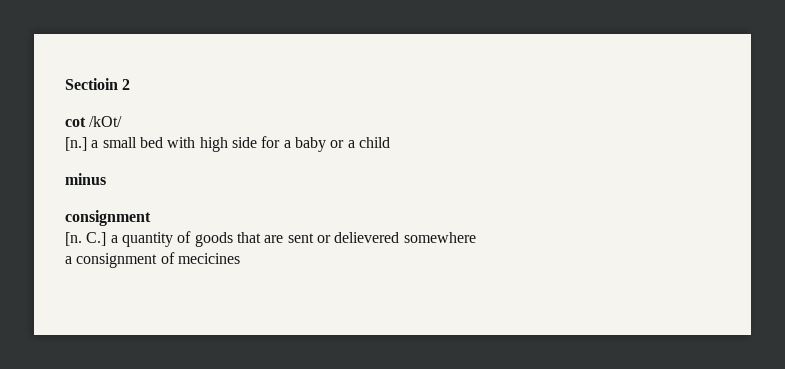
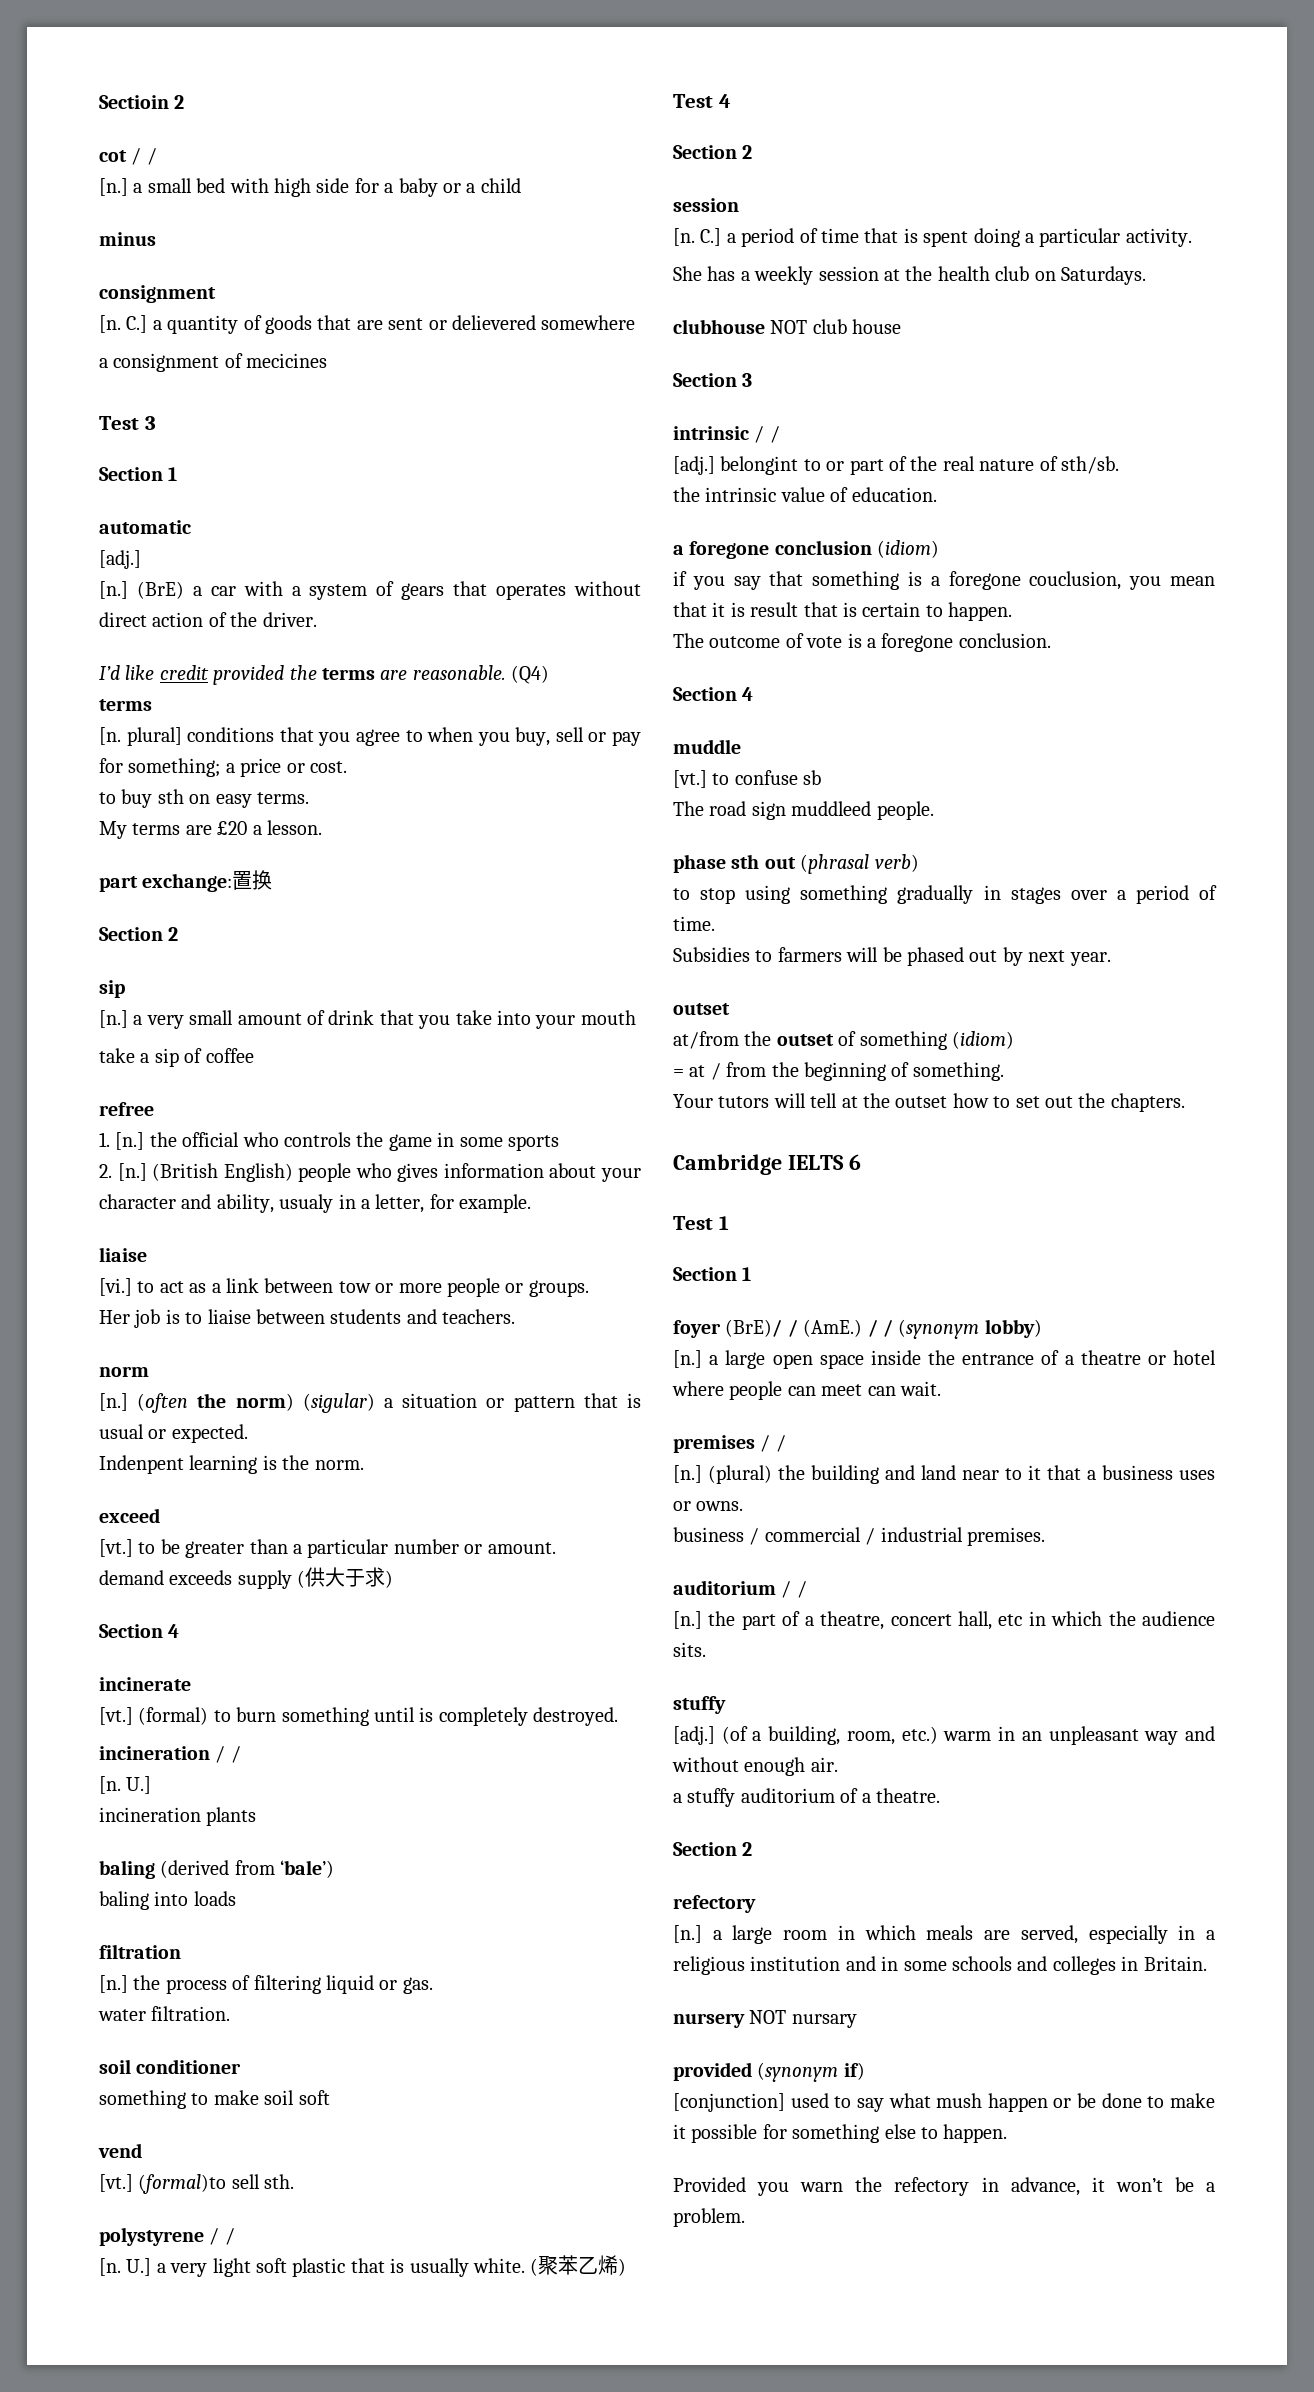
[89,116,123,127] /kOt/ -> [131,148,157,165] / /
(240, 258) none -> [99,416,156,430] [99,467,178,481] [99,520,191,534] [99,550,141,569] [99,581,642,600] [99,612,317,627] [99,665,550,685] [99,699,152,711] [99,727,641,746] [99,758,347,777] [99,789,309,808] [99,820,322,839] [99,870,273,892] [99,927,179,941] [99,980,125,998] [99,1010,636,1029] [99,1048,254,1067] [99,1102,154,1116] [99,1132,559,1151] [99,1163,641,1182] [99,1194,532,1213] [99,1247,147,1262] [99,1278,589,1297] [99,1309,516,1328] [99,1366,149,1377] [99,1393,641,1413] [99,1424,248,1443] [99,1455,364,1474] [99,1508,160,1523] [99,1539,556,1558] [99,1567,394,1589] [99,1624,180,1638] [99,1677,191,1691] [99,1707,619,1726] [99,1746,241,1763] [99,1776,152,1794] [99,1807,257,1826] [99,1860,335,1879] [99,1891,236,1910] [99,1944,181,1959] [99,1975,433,1994] [98,2006,231,2021] [99,2059,242,2074] [99,2090,330,2109] [98,2143,142,2158] [99,2174,295,2194] [99,2227,235,2246] [99,2255,627,2277] [673,94,731,108] [673,145,753,159] [673,198,739,212] [673,228,1192,247] [673,266,1146,285] [673,319,902,334] [673,373,753,387] [673,426,780,443] [673,456,1119,475] [673,487,937,502] [673,540,940,559] [673,571,1215,590] [673,602,1013,621] [673,633,1051,652] [673,687,754,701] [673,739,741,754] [673,770,822,788] [673,801,934,820] [673,854,919,874] [673,885,1217,904] [673,916,715,931] [673,947,1111,966] [673,1003,730,1015] [673,1031,1014,1050] [673,1062,1004,1081] [673,1093,1185,1112] [673,1154,861,1175] [673,1216,729,1230] [673,1267,752,1281] [673,1319,1042,1339] [673,1350,1216,1369] [672,1381,941,1400] [673,1435,786,1453] [673,1465,1215,1484] [673,1501,744,1511] [673,1527,1045,1546] [673,1580,807,1598] [673,1611,1215,1630] [673,1642,706,1657] [673,1696,726,1714] [673,1726,1215,1745] [672,1757,838,1776] [673,1788,940,1807] [673,1842,753,1856] [673,1895,756,1913] [673,1925,1215,1944] [673,1956,1207,1975] [673,2010,857,2028] [673,2062,865,2082] [673,2093,1215,2112] [673,2124,1008,2143] [673,2177,1215,2196] [673,2208,745,2227] // Test 3 // Section 1 // automatic // [adj.] // [n.] (BrE) a car with a system of gears that operates without direct action of the driver. // I’d like credit provided the terms are reasonable. (Q4) // terms // [n. plural] conditions that you agree to when you buy, sell or pay for something; a price or cost. // to buy sth on easy terms. // My terms are £20 a lesson. // part exchange:置换 // Section 2 // sip // [n.] a very small amount of drink that you take into your mouth // take a sip of coffee // refree // 1. [n.] the official who controls the game in some sports // 2. [n.] (British English) people who gives information about your character and ability, usualy in a letter, for example. // liaise // [vi.] to act as a link between tow or more people or groups. // Her job is to liaise between students and teachers. // norm // [n.] (often the norm) (sigular) a situation or pattern that is usual or expected. // Indenpent learning is the norm. // exceed // [vt.] to be greater than a particular number or amount. // demand exceeds supply (供大于求) // Section 4 // incinerate // [vt.] (formal) to burn something until is completely destroyed. // incineration / / // [n. U.] // incineration plants // baling (derived from ‘bale’) // baling into loads // filtration // [n.] the process of filtering liquid or gas. // water filtration. // soil conditioner // something to make soil soft // vend // [vt.] (formal)to sell sth. // polystyrene / / // [n. U.] a very light soft plastic that is usually white. (聚苯乙烯) // Test 4 // Section 2 // session // [n. C.] a period of time that is spent doing a particular activity. // She has a weekly session at the health club on Saturdays. // clubhouse NOT club house // Section 3 // intrinsic / / // [adj.] belongint to or part of the real nature of sth/sb. // the intrinsic value of education. // a foregone conclusion (idiom) // if you say that something is a foregone couclusion, you mean that it is result that is certain to happen. // The outcome of vote is a foregone conclusion. // Section 4 // muddle // [vt.] to confuse sb // The road sign muddleed people. // phase sth out (phrasal verb) // to stop using something gradually in stages over a period of time. // Subsidies to farmers will be phased out by next year. // outset // at/from the outset of something (idiom) // = at / from the beginning of something. // Your tutors will tell at the outset how to set out the chapters. // Cambridge IELTS 6 // Test 1 // Section 1 // foyer (BrE)/ / (AmE.) / / (synonym lobby) // [n.] a large open space inside the entrance of a theatre or hotel where people can meet can wait. // premises / / // [n.] (plural) the building and land near to it that a business uses or owns. // business / commercial / industrial premises. // auditorium / / // [n.] the part of a theatre, concert hall, etc in which the audience sits. // stuffy // [adj.] (of a building, room, etc.) warm in an unpleasant way and without enough air. // a stuffy auditorium of a theatre. // Section 2 // refectory // [n.] a large room in which meals are served, especially in a religious institution and in some schools and colleges in Britain. // nursery NOT nursary // provided (synonym if) // [conjunction] used to say what mush happen or be done to make it possible for something else to happen. // Provided you warn the refectory in advance, it won’t be a problem.

